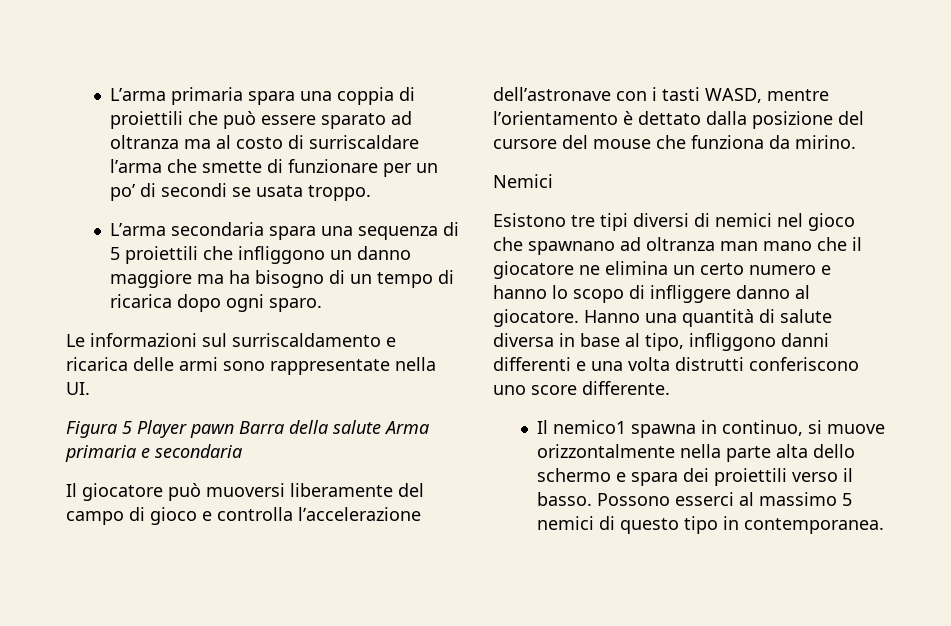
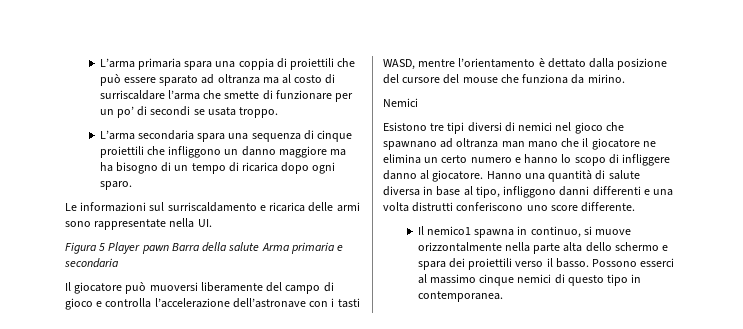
[110,247,121,260] 5 -> [316,130,352,142] cinque
[842,493,853,506] 5 -> [479,274,515,286] cinque

